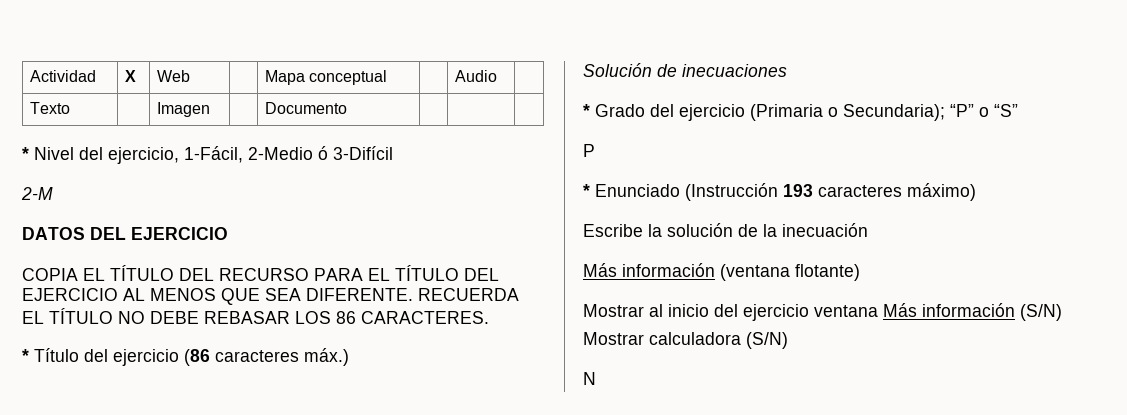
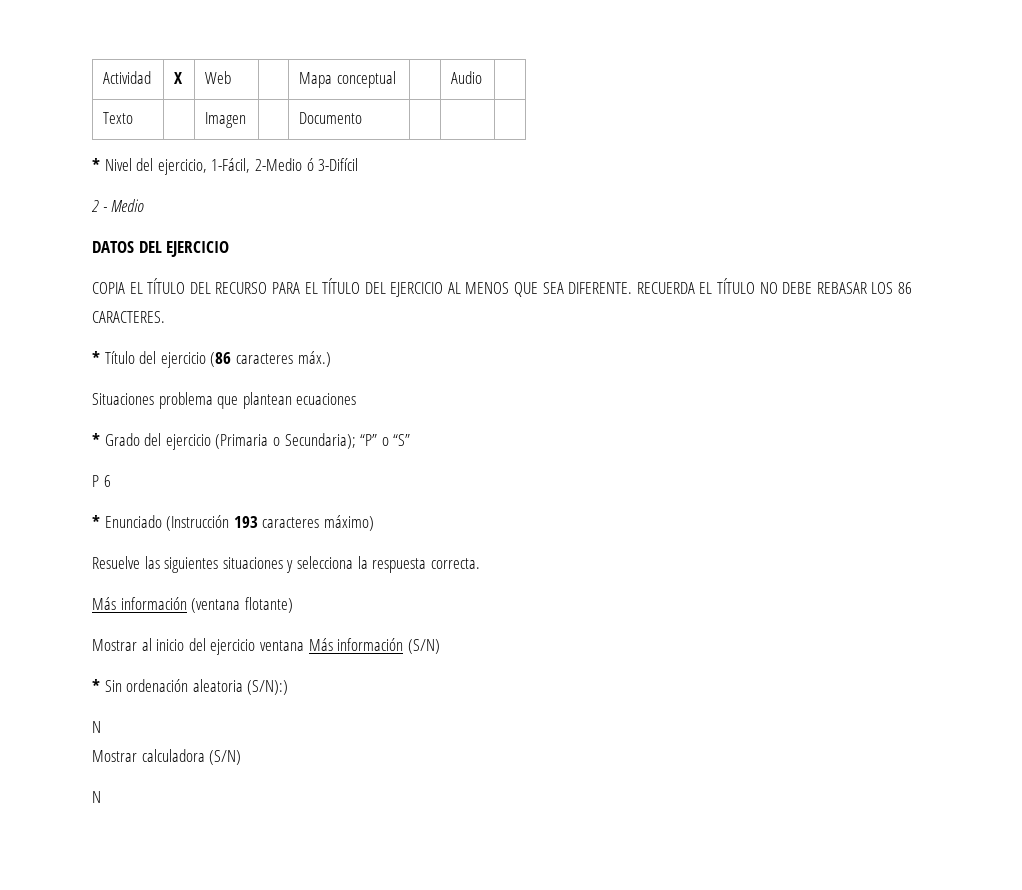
[21,187,53,200] 2-M -> [91,199,145,212] 2 - Medio
[583,63,787,77] Solución de inecuaciones -> [92,392,357,409] Situaciones problema que plantean ecuaciones
(595, 150) none -> [103,475,111,487] 6
[583,223,868,237] Escribe la solución de la inecuación -> [92,556,480,573] Resuelve las siguientes situaciones y selecciona la respuesta correcta.
(1062, 312) none -> [92,679,289,695] [92,721,101,733] // * Sin ordenación aleatoria (S/N):) // N

